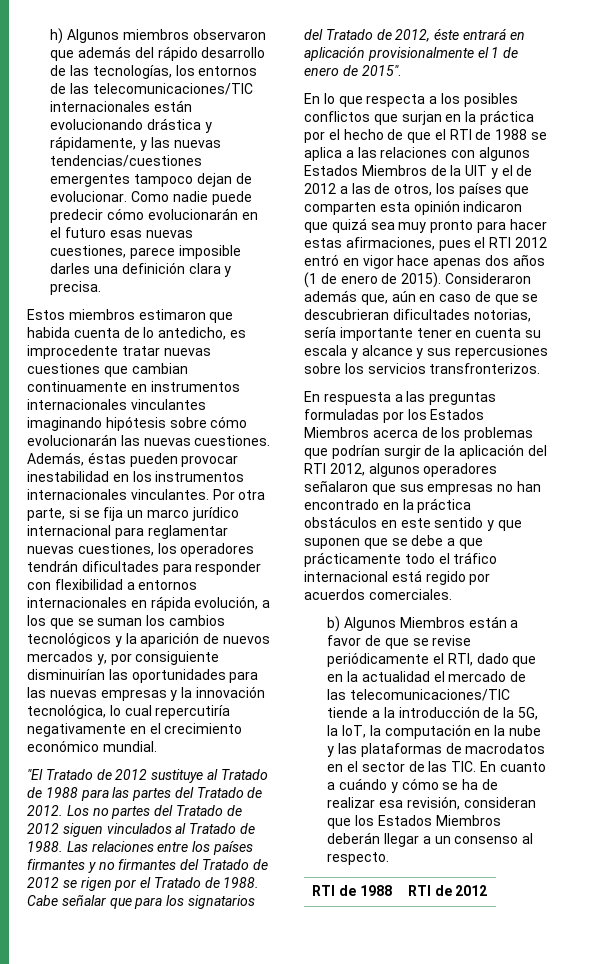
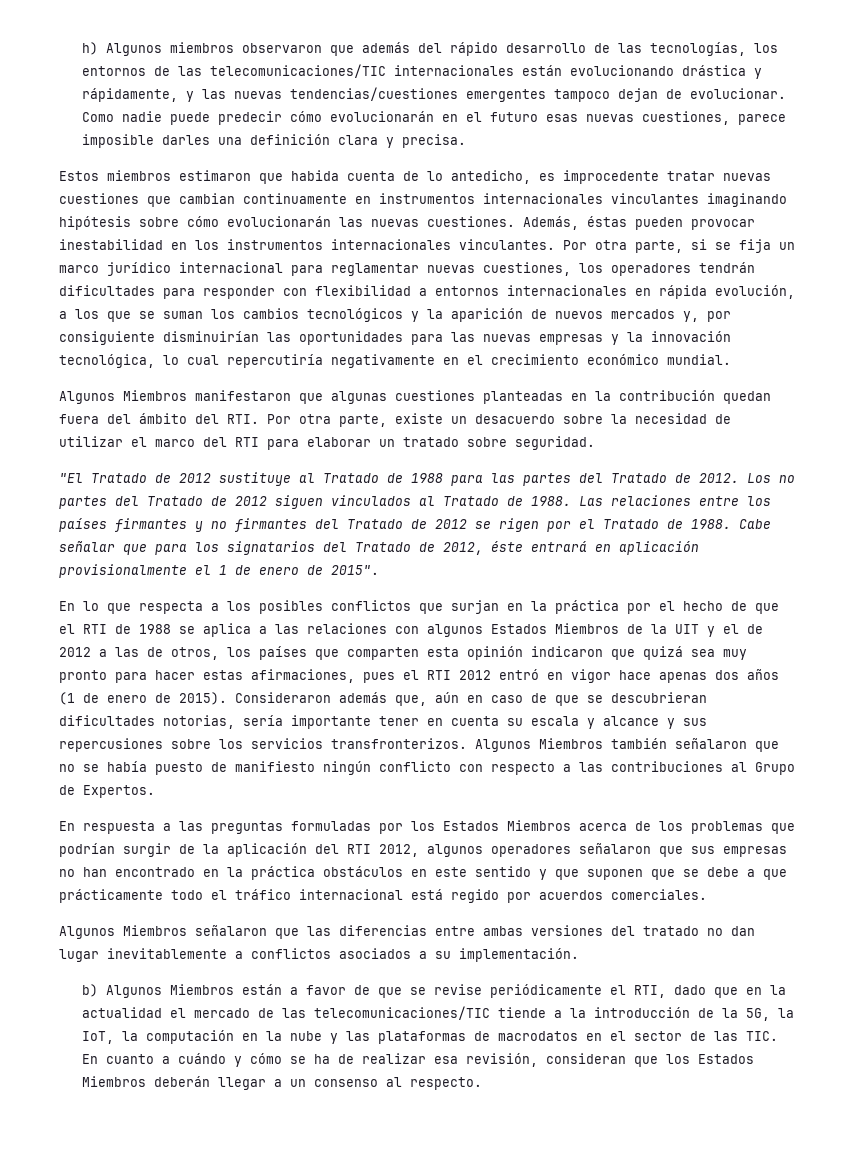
(157, 746) none -> [59,390,771,404] [59,413,731,427] [59,436,595,450] // Algunos Miembros manifestaron que algunas cuestiones planteadas en la contribución quedan fuera del ámbito del RTI. Por otra parte, existe un desacuerdo sobre la necesidad de utilizar el marco del RTI para elaborar un tratado sobre seguridad.
(541, 368) none -> [475,738,779,752] [59,761,795,775] [59,785,155,798] Algunos Miembros también señalaron que no se había puesto de manifiesto ningún conflicto con respecto a las contribuciones al Grupo de Expertos.
(452, 594) none -> [59,925,755,939] [59,948,579,962] // Algunos Miembros señalaron que las diferencias entre ambas versiones del tratado no dan lugar inevitablemente a conflictos asociados a su implementación.
[312,885,392,896] [407,885,488,896] // RTI de 1988 | RTI de 2012 -> (482, 1083) none

